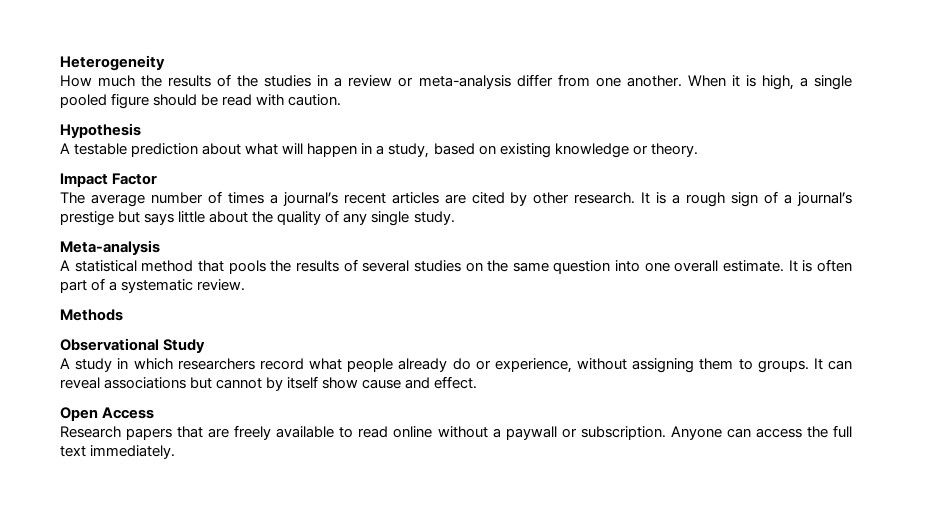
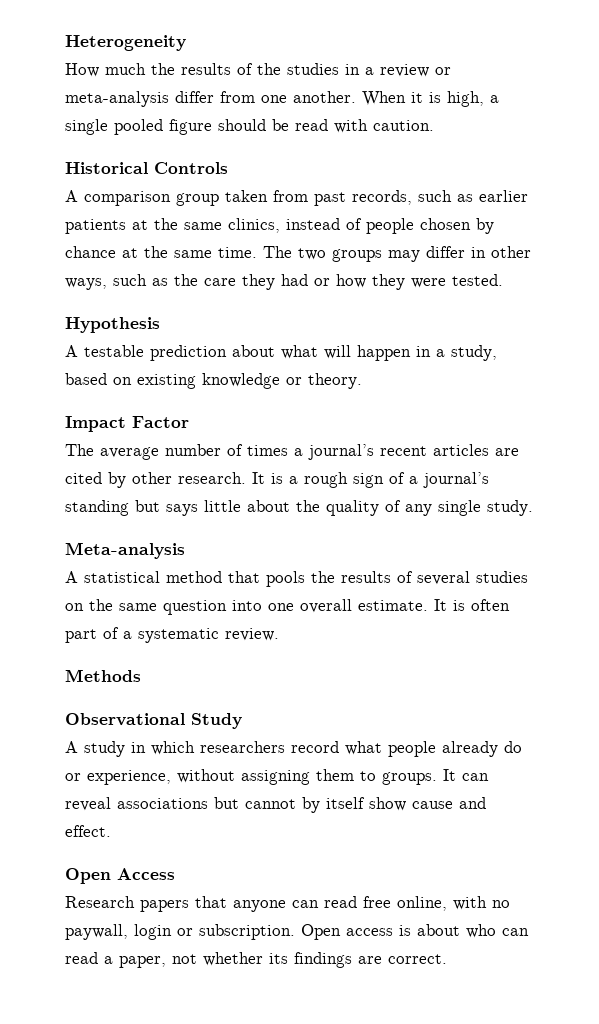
(342, 100) none -> [65,162,228,174] [65,190,528,206] [65,218,494,234] [65,246,531,262] [65,274,503,290] // Historical Controls // A comparison group taken from past records, such as earlier patients at the same clinics, instead of people chosen by chance at the same time. The two groups may differ in other ways, such as the care they had or how they were tested.
[60,211,114,226] prestige -> [65,500,129,516] standing
[208,425,852,440] [60,445,176,459] are freely available to read online without a paywall or subscription. Anyone can access the full text immediately. -> [233,896,510,912] [65,924,529,940] [65,952,447,968] anyone can read free online, with no paywall, login or subscription. Open access is about who can read a paper, not whether its findings are correct.

